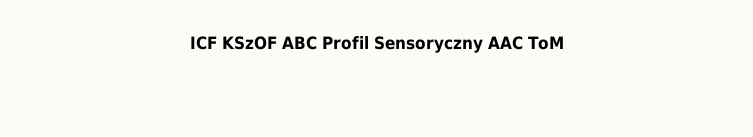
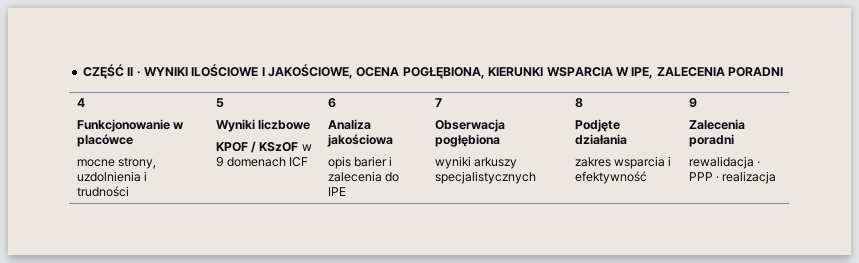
[189,36,564,53] ICF KSzOF ABC Profil Sensoryczny AAC ToM -> [82,64,783,79] [76,98,85,107] [76,119,185,132] [76,134,133,147] [76,157,157,169] [76,171,148,182] [76,186,129,197] [215,98,224,108] [215,119,311,132] [215,141,312,153] [215,157,309,167] [327,98,336,108] [327,119,371,130] [326,134,393,147] [327,156,393,169] [327,171,400,182] [327,187,346,196] [434,98,442,107] [434,119,505,132] [434,134,500,147] [434,156,518,169] [434,171,536,184] [574,98,583,108] [574,119,620,132] [574,134,627,145] [574,156,672,169] [574,171,647,184] [688,98,697,108] [688,119,745,130] [688,134,734,147] [688,156,761,169] [688,171,777,184] CZĘŚĆ II · WYNIKI ILOŚCIOWE I JAKOŚCIOWE, OCENA POGŁĘBIONA, KIERUNKI WSPARCIA W IPE, ZALECENIA PORADNI // 4 // Funkcjonowanie w placówce // mocne strony, uzdolnienia i trudności | 5 // Wyniki liczbowe // KPOF / KSzOF w 9 domenach ICF | 6 // Analiza jakościowa // opis barier i zalecenia do IPE | 7 // Obserwacja pogłębiona // wyniki arkuszy specjalistycznych | 8 // Podjęte działania // zakres wsparcia i efektywność | 9 // Zalecenia poradni // rewalidacja · PPP · realizacja

